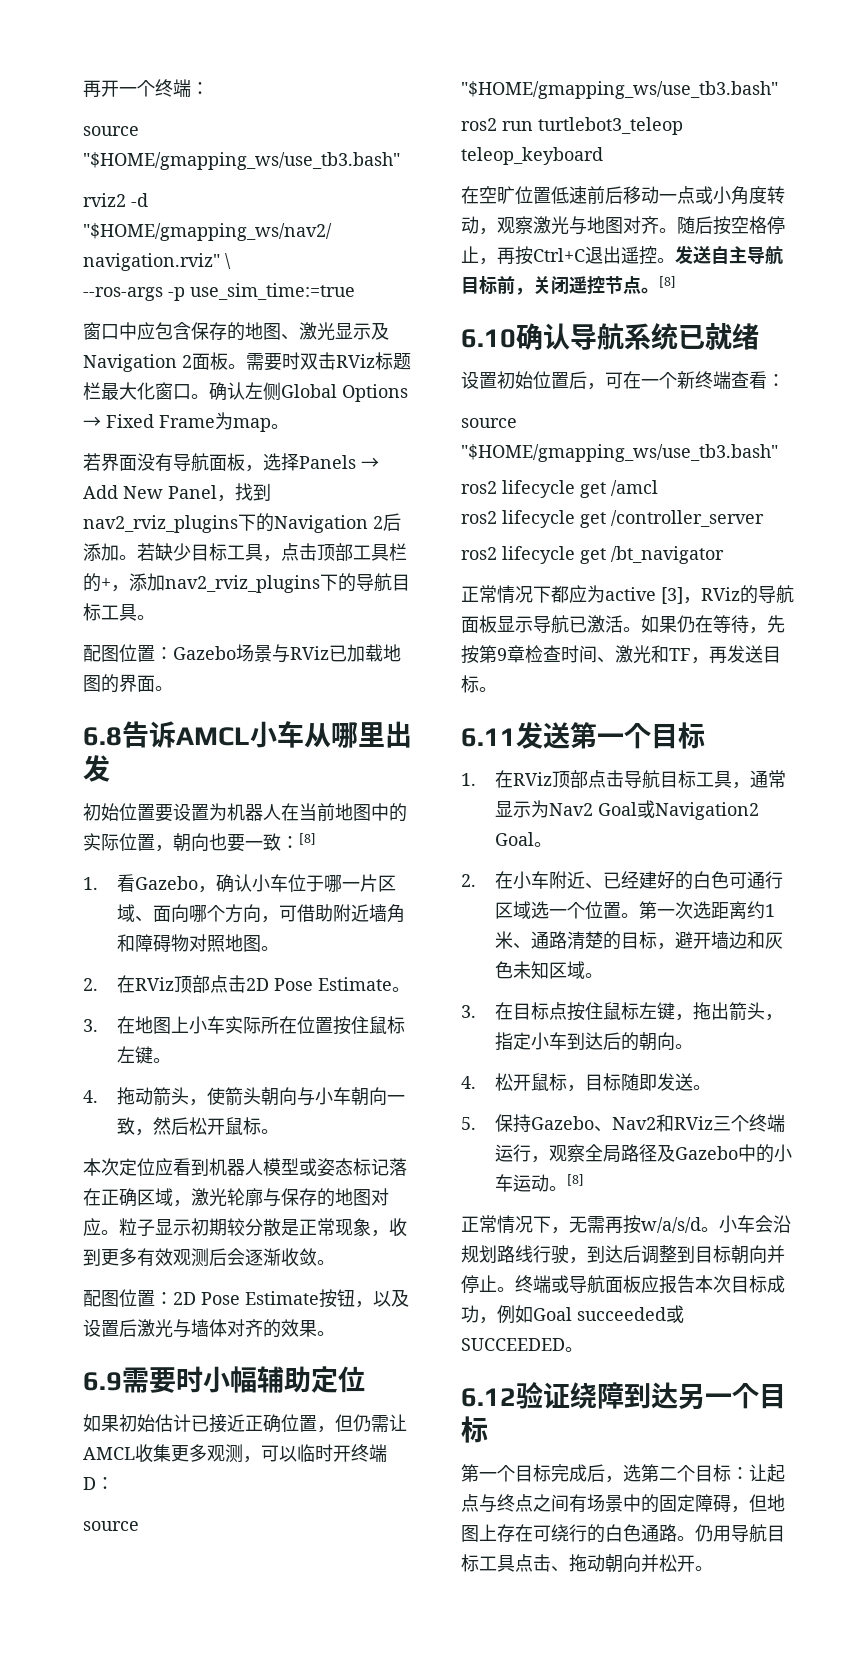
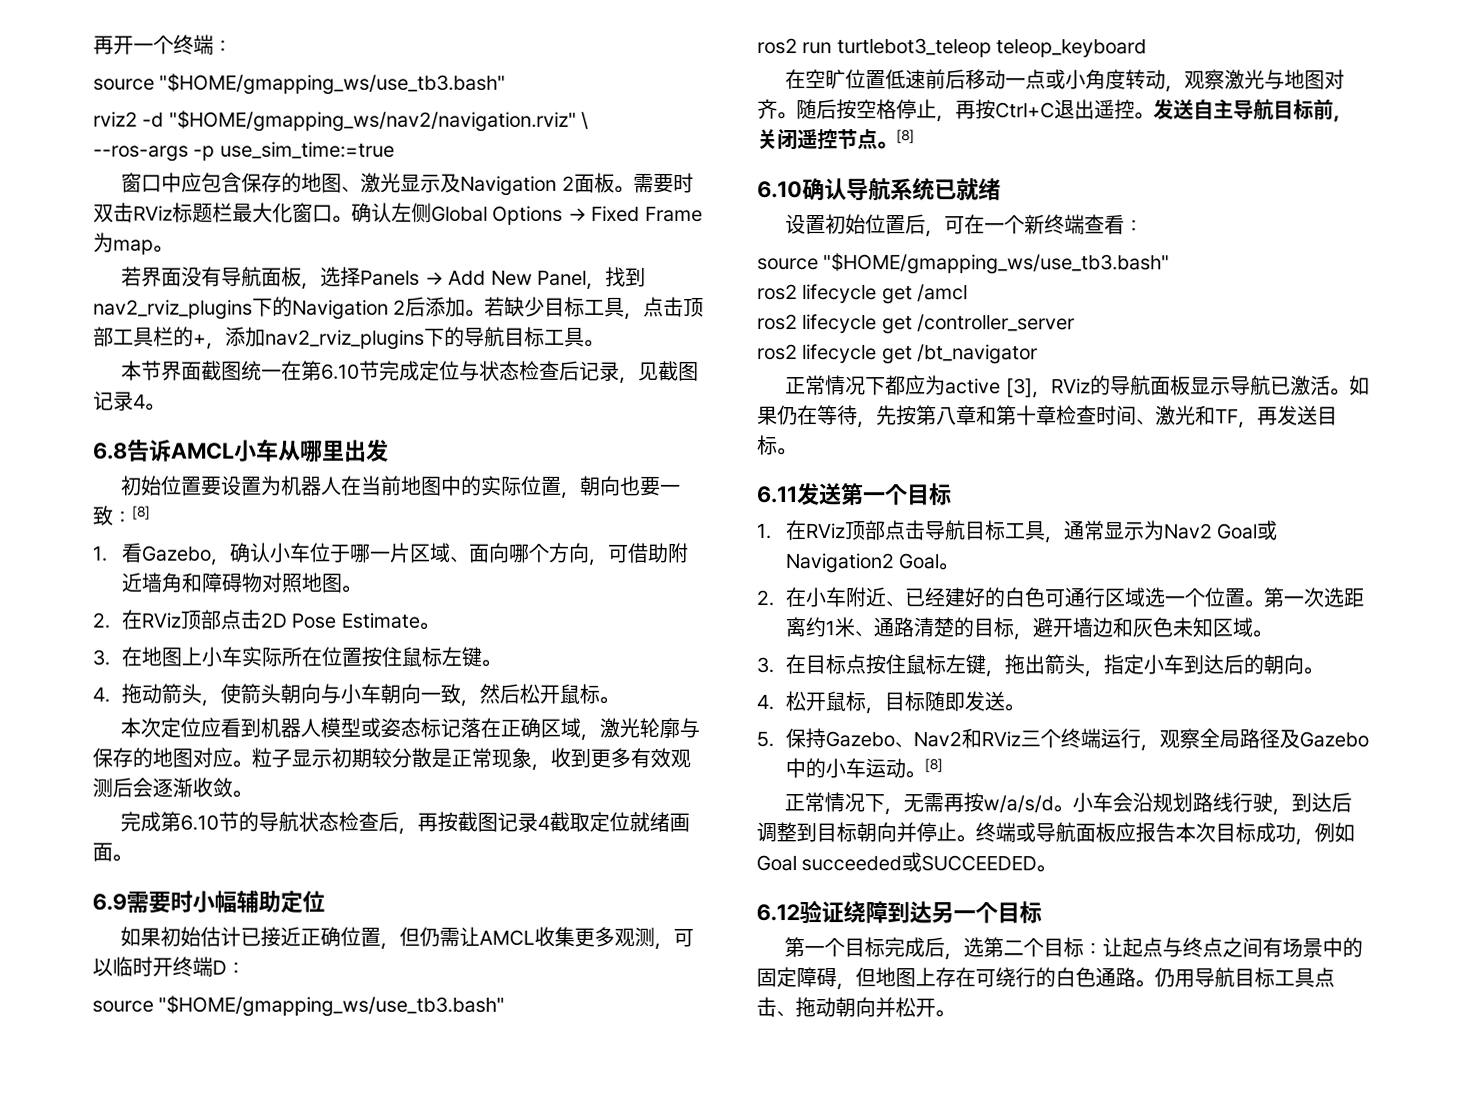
[83,644,401,663] [83,674,155,693] 配图位置：Gazebo场景与RViz已加载地图的界面 -> [121,360,700,384] [93,390,146,411] 本节界面截图统一在第6.10节完成定位与状态检查后记录，见截图记录4
[83,1289,409,1308] [83,1319,317,1338] 配图位置：2D Pose Estimate按钮，以及设置后激光与墙体对齐的效果 -> [120,811,691,835] [92,842,113,862] 完成第6.10节的导航状态检查后，再按截图记录4截取定位就绪画面
[497,648,507,661] 9 -> [936,405,1037,426] 八章和第十

